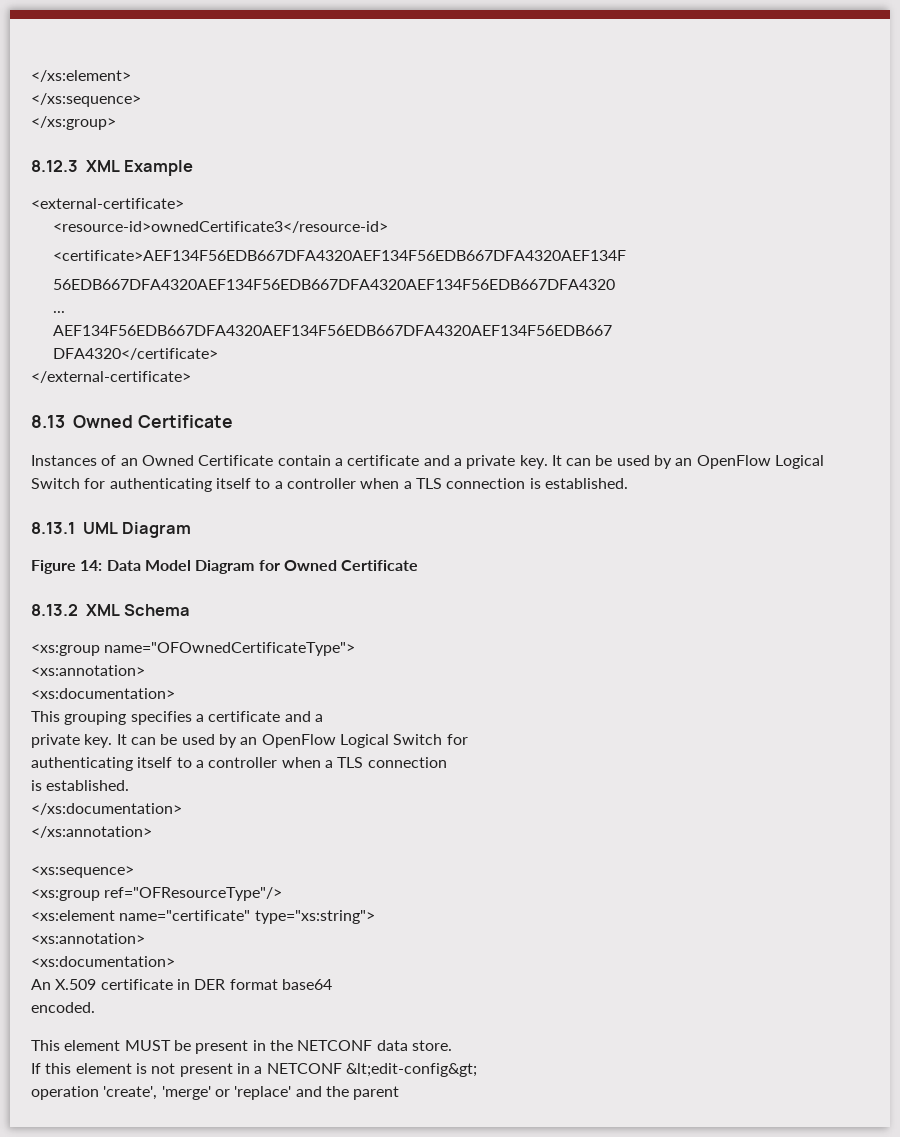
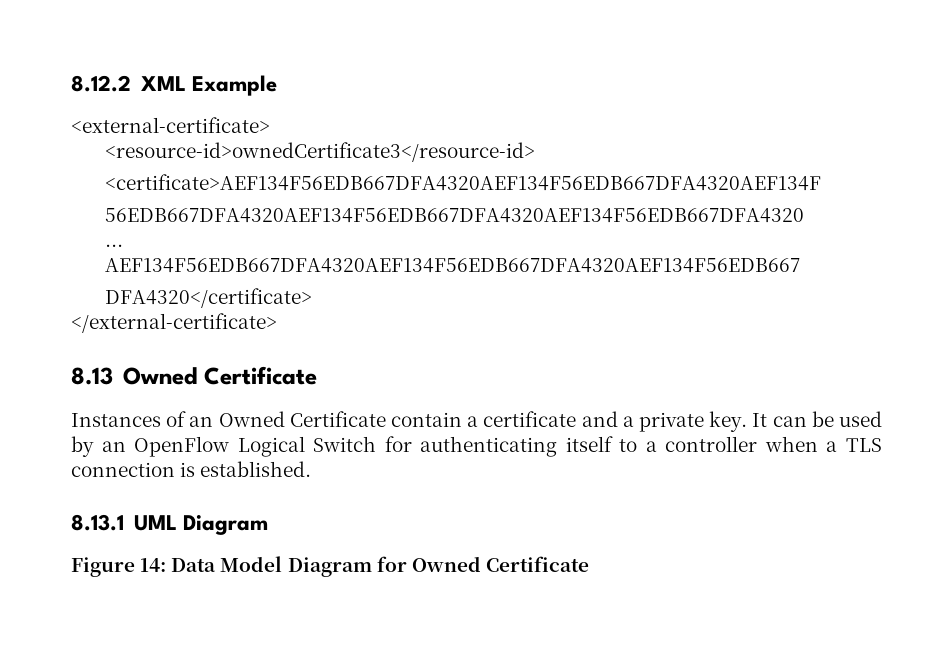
[31,70,131,82] [31,93,141,107] [31,116,116,130] [31,160,78,172] </xs:element> // </xs:sequence> // </xs:group> // 8.12.3 -> [71,75,131,92] 8.12.2
[31,604,191,616] [31,642,356,656] [31,665,145,676] [31,688,175,699] [31,711,323,725] [31,734,468,748] [31,757,447,771] [31,780,130,791] [31,803,182,815] [31,826,152,838] [31,866,134,878] [31,887,283,901] [31,910,375,924] [31,933,145,944] [31,956,175,967] [31,979,332,990] [31,1002,95,1013] [31,1040,452,1054] [31,1063,477,1077] [31,1086,400,1100] // 8.13.2 XML Schema // <xs:group name="OFOwnedCertificateType"> // <xs:annotation> // <xs:documentation> // This grouping specifies a certificate and a // private key. It can be used by an OpenFlow Logical Switch for // authenticating itself to a controller when a TLS connection // is established. // </xs:documentation> // </xs:annotation> // <xs:sequence> // <xs:group ref="OFResourceType"/> // <xs:element name="certificate" type="xs:string"> // <xs:annotation> // <xs:documentation> // An X.509 certificate in DER format base64 // encoded. // This element MUST be present in the NETCONF data store. // If this element is not present in a NETCONF &lt;edit-config&gt; // operation 'create', 'merge' or 'replace' and the parent -> (589, 564) none

